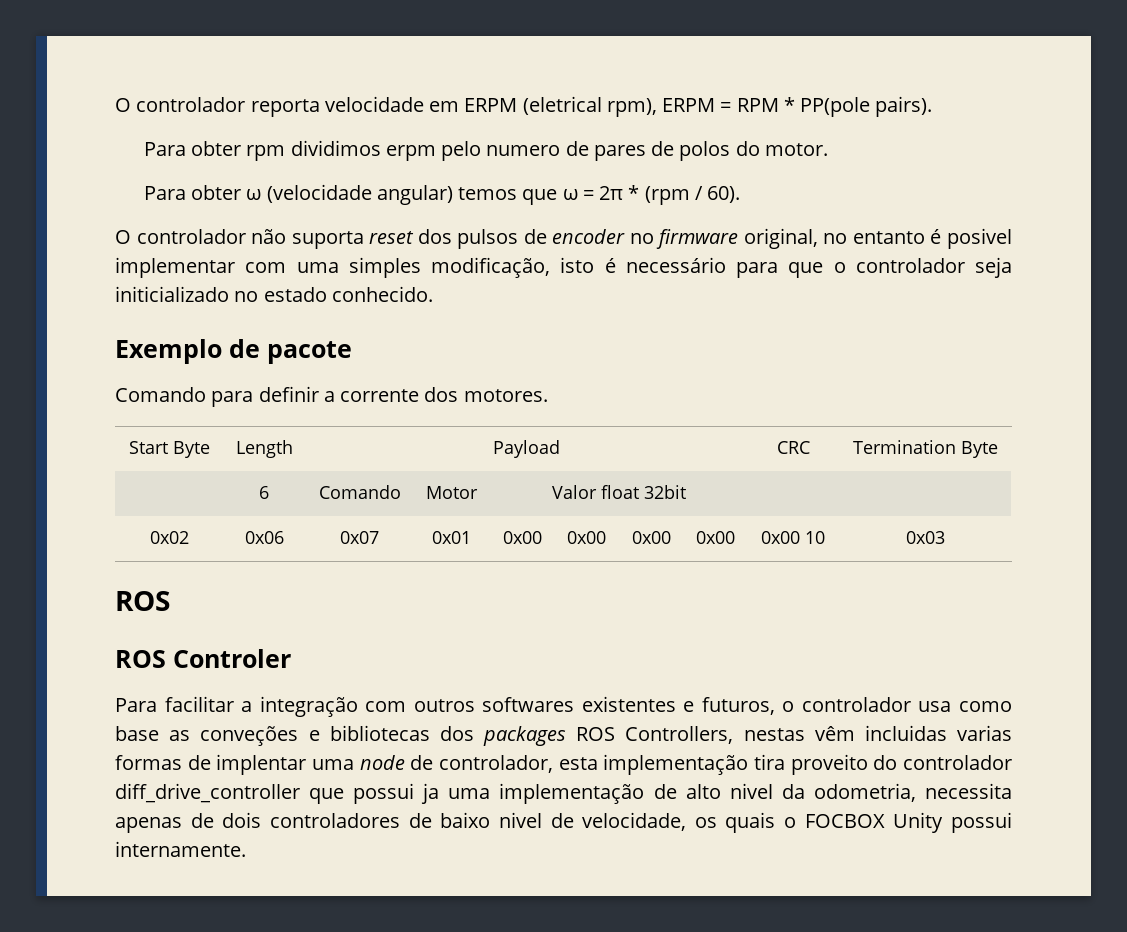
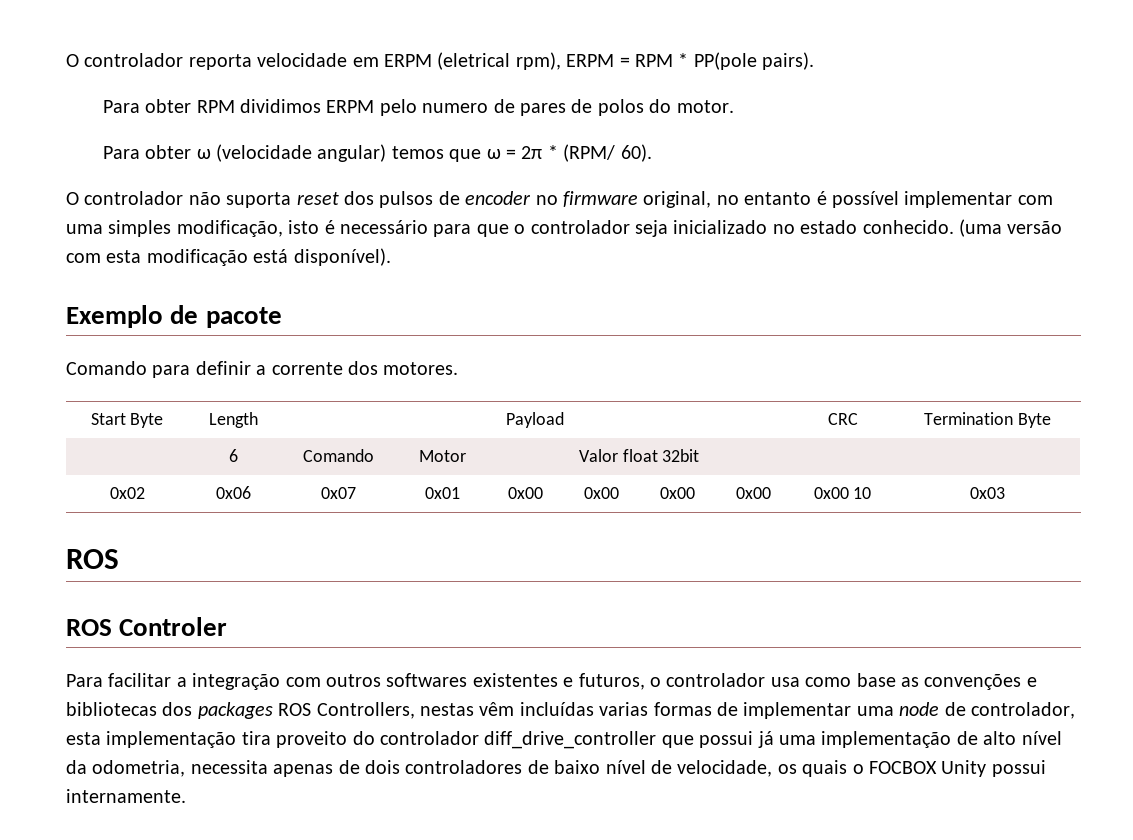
[246,140,436,161] rpm dividimos erpm -> [196,99,375,113] RPM dividimos ERPM
[644,186,703,205] (rpm / -> [563,144,616,162] (RPM/
[946,228,1012,249] posivel -> [831,191,899,208] possível
[115,286,229,302] initicializado -> [673,220,768,234] inicializado
(433, 294) none -> [958,219,1063,237] [66,248,391,266] (uma versão com esta modificação está disponível).
[200,726,299,746] conveções -> [924,674,1022,690] convenções
[864,725,947,741] incluidas -> [519,702,594,716] incluídas
[216,754,307,775] implentar -> [743,702,852,719] implementar
[421,783,440,804] ja -> [757,731,774,748] já
[729,783,773,799] nivel -> [1021,731,1062,745] nível
[498,812,542,828] nivel -> [605,760,646,774] nível

